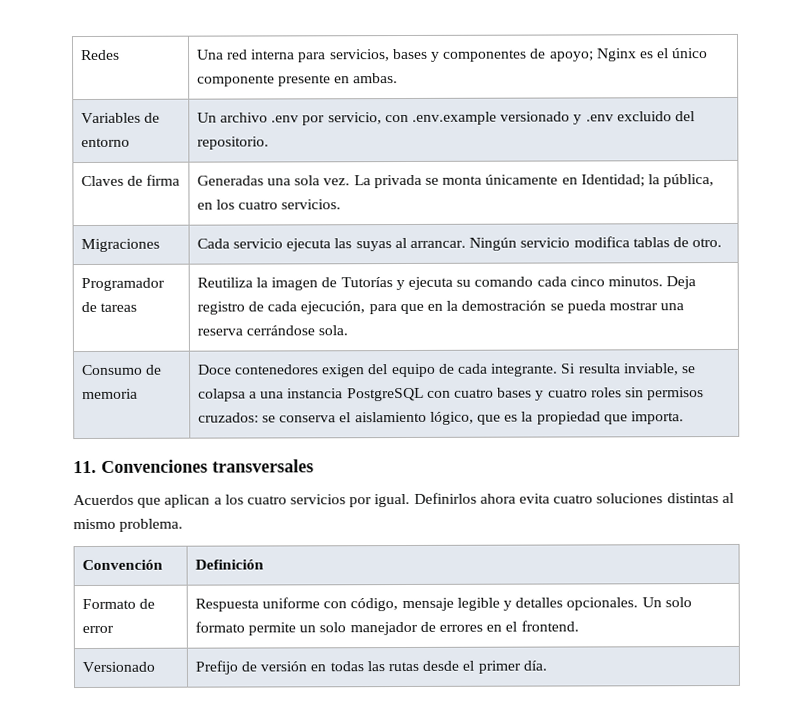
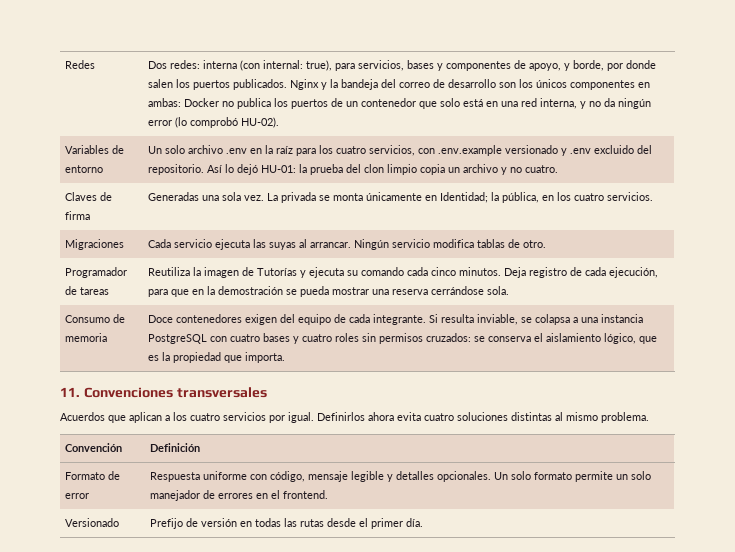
[196,49,296,60] Una red interna -> [147,60,332,71] Dos redes: interna (con internal: true),
[549,48,709,62] [196,73,399,87] apoyo; Nginx es el único componente presente en ambas. -> [528,60,656,71] [147,79,650,90] [147,98,651,109] [147,117,279,128] apoyo, y borde, por donde salen los puertos publicados. Nginx y la bandeja del correo de desarrollo son los únicos componentes en ambas: Docker no publica los puertos de un contenedor que solo está en una red interna, y no da ningún error (lo comprobó HU-02).
(217, 117) none -> [164,145,185,154] solo
[302,112,382,126] por servicio, -> [249,145,415,156] en la raíz para los cuatro servicios,
(269, 143) none -> [206,164,558,175] Así lo dejó HU-01: la prueba del clon limpio copia un archivo y no cuatro.

